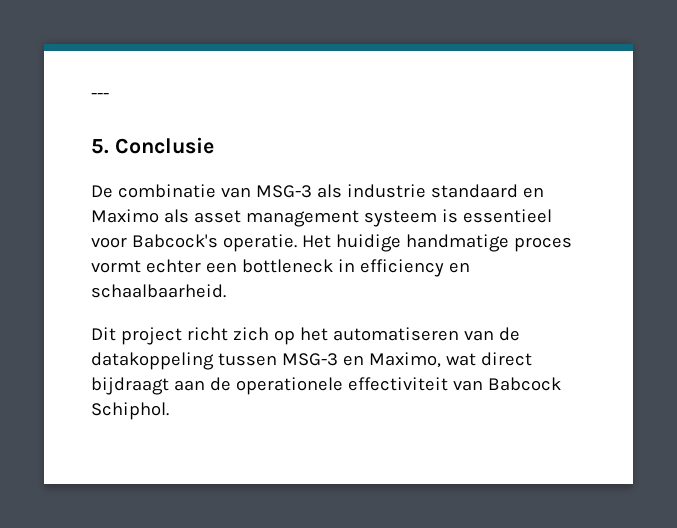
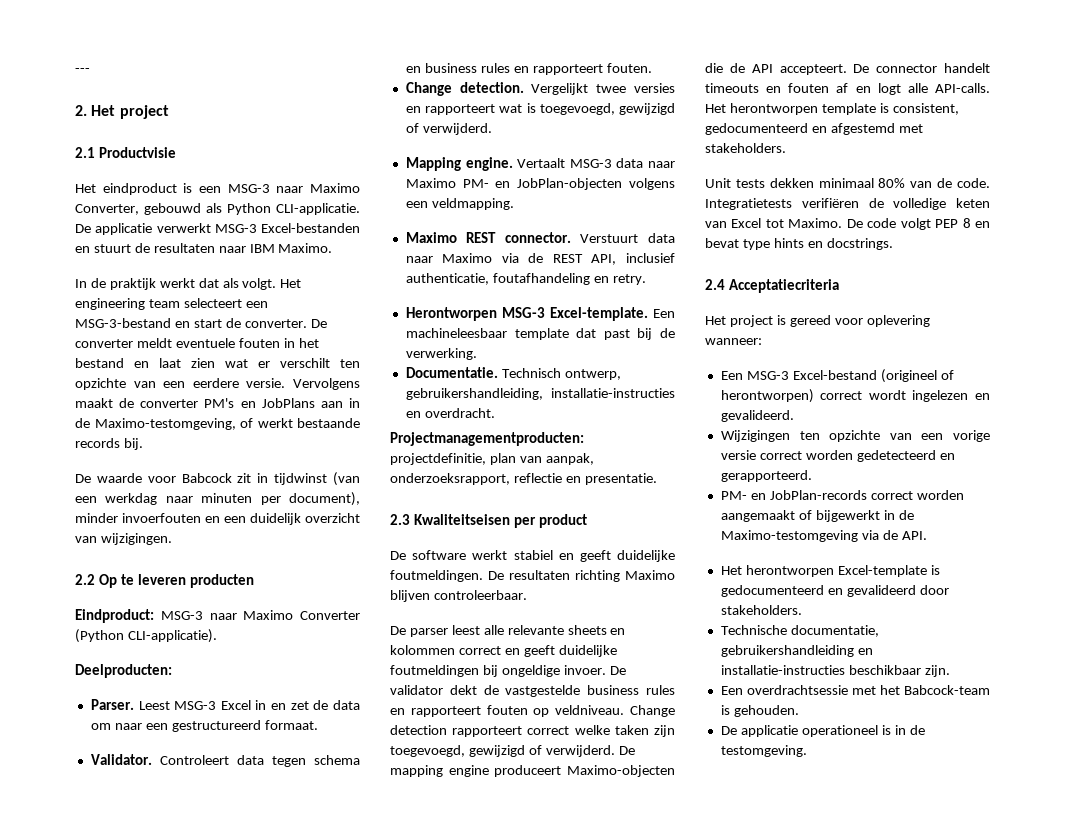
[91,137,214,154] [91,184,544,198] [91,209,552,227] [91,234,572,252] [91,259,470,277] [91,284,226,298] [91,327,520,345] [91,352,532,370] [91,377,561,395] [91,402,169,420] 5. Conclusie // De combinatie van MSG-3 als industrie standaard en Maximo als asset management systeem is essentieel voor Babcock's operatie. Het huidige handmatige proces vormt echter een bottleneck in efficiency en schaalbaarheid. // Dit project richt zich op het automatiseren van de datakoppeling tussen MSG-3 en Maximo, wat direct bijdraagt aan de operationele effectiviteit van Babcock Schiphol. -> [75,105,169,119] [75,147,177,158] [75,183,360,195] [75,203,360,215] [75,223,360,235] [75,243,333,253] [75,278,302,290] [75,298,268,310] [75,318,327,328] [75,338,319,348] [75,358,360,368] [75,378,360,390] [75,398,361,408] [75,418,360,430] [75,438,143,450] [75,472,360,486] [75,492,360,506] [75,513,360,525] [75,533,172,545] [75,574,255,588] [75,609,360,623] [75,629,217,643] [75,664,172,678] [90,699,360,710] [90,720,318,732] [90,754,360,767] [405,63,652,75] [405,82,675,96] [405,103,675,115] [405,123,492,135] [405,157,675,171] [405,178,675,190] [405,198,514,210] [405,232,675,243] [405,253,675,265] [405,273,646,285] [405,307,675,321] [405,328,675,340] [405,348,477,360] [405,367,621,380] [405,388,675,400] [405,408,495,418] [390,432,584,446] [390,453,594,465] [390,473,657,485] [390,514,588,528] [390,550,675,562] [390,570,675,582] [390,590,527,602] [390,625,626,637] [390,645,617,657] [390,665,626,677] [390,685,675,697] [390,705,675,717] [390,725,675,737] [390,745,635,757] [390,765,675,777] [705,63,990,75] [705,83,990,95] [705,103,959,115] [705,123,923,135] [705,143,786,153] [705,178,990,188] [705,198,990,210] [705,218,990,230] [705,238,893,250] [705,279,840,293] [705,315,930,327] [705,338,762,345] [720,369,954,383] [720,389,990,403] [720,410,794,422] [720,430,990,442] [720,450,955,462] [720,470,812,482] [720,490,964,500] [720,510,914,522] [720,530,927,542] [720,565,940,577] [720,585,949,597] [720,605,802,615] [720,625,879,637] [720,645,873,657] [720,665,950,677] [720,685,990,695] [720,705,799,717] [720,725,925,737] [720,745,807,757] 2. Het project // 2.1 Productvisie // Het eindproduct is een MSG-3 naar Maximo Converter, gebouwd als Python CLI-applicatie. De applicatie verwerkt MSG-3 Excel-bestanden en stuurt de resultaten naar IBM Maximo. // In de praktijk werkt dat als volgt. Het engineering team selecteert een MSG-3-bestand en start de converter. De converter meldt eventuele fouten in het bestand en laat zien wat er verschilt ten opzichte van een eerdere versie. Vervolgens maakt de converter PM's en JobPlans aan in de Maximo-testomgeving, of werkt bestaande records bij. // De waarde voor Babcock zit in tijdwinst (van een werkdag naar minuten per document), minder invoerfouten en een duidelijk overzicht van wijzigingen. // 2.2 Op te leveren producten // Eindproduct: MSG-3 naar Maximo Converter (Python CLI-applicatie). // Deelproducten: // Parser. Leest MSG-3 Excel in en zet de data om naar een gestructureerd formaat. // Validator. Controleert data tegen schema en business rules en rapporteert fouten. // Change detection. Vergelijkt twee versies en rapporteert wat is toegevoegd, gewijzigd of verwijderd. // Mapping engine. Vertaalt MSG-3 data naar Maximo PM- en JobPlan-objecten volgens een veldmapping. // Maximo REST connector. Verstuurt data naar Maximo via de REST API, inclusief authenticatie, foutafhandeling en retry. // Herontworpen MSG-3 Excel-template. Een machineleesbaar template dat past bij de verwerking. // Documentatie. Technisch ontwerp, gebruikershandleiding, installatie-instructies en overdracht. // Projectmanagementproducten: projectdefinitie, plan van aanpak, onderzoeksrapport, reflectie en presentatie. // 2.3 Kwaliteitseisen per product // De software werkt stabiel en geeft duidelijke foutmeldingen. De resultaten richting Maximo blijven controleerbaar. // De parser leest alle relevante sheets en kolommen correct en geeft duidelijke foutmeldingen bij ongeldige invoer. De validator dekt de vastgestelde business rules en rapporteert fouten op veldniveau. Change detection rapporteert correct welke taken zijn toegevoegd, gewijzigd of verwijderd. De mapping engine produceert Maximo-objecten die de API accepteert. De connector handelt timeouts en fouten af en logt alle API-calls. Het herontworpen template is consistent, gedocumenteerd en afgestemd met stakeholders. // Unit tests dekken minimaal 80% van de code. Integratietests verifiëren de volledige keten van Excel tot Maximo. De code volgt PEP 8 en bevat type hints en docstrings. // 2.4 Acceptatiecriteria // Het project is gereed voor oplevering wanneer: // Een MSG-3 Excel-bestand (origineel of herontworpen) correct wordt ingelezen en gevalideerd. // Wijzigingen ten opzichte van een vorige versie correct worden gedetecteerd en gerapporteerd. // PM- en JobPlan-records correct worden aangemaakt of bijgewerkt in de Maximo-testomgeving via de API. // Het herontworpen Excel-template is gedocumenteerd en gevalideerd door stakeholders. // Technische documentatie, gebruikershandleiding en installatie-instructies beschikbaar zijn. // Een overdrachtsessie met het Babcock-team is gehouden. // De applicatie operationeel is in de testomgeving.

